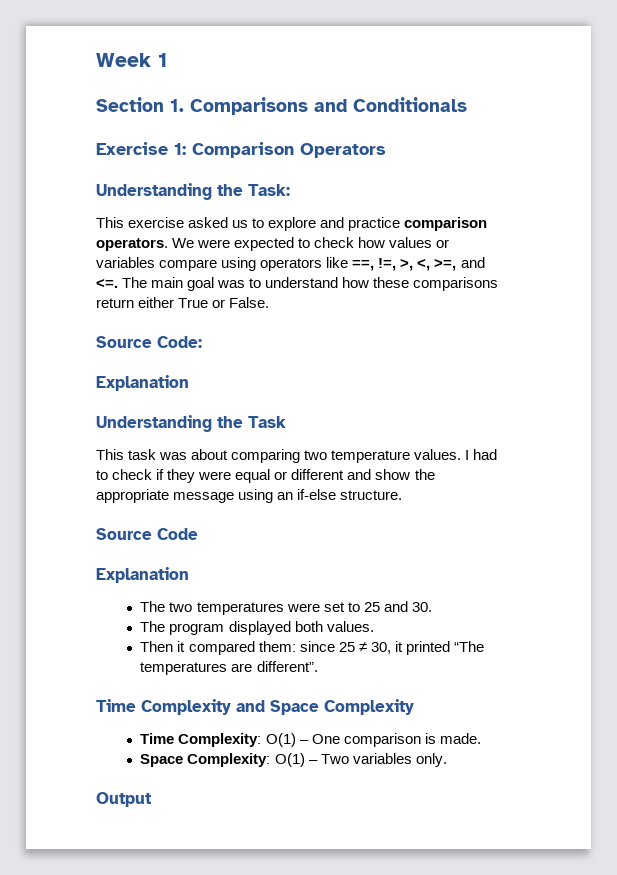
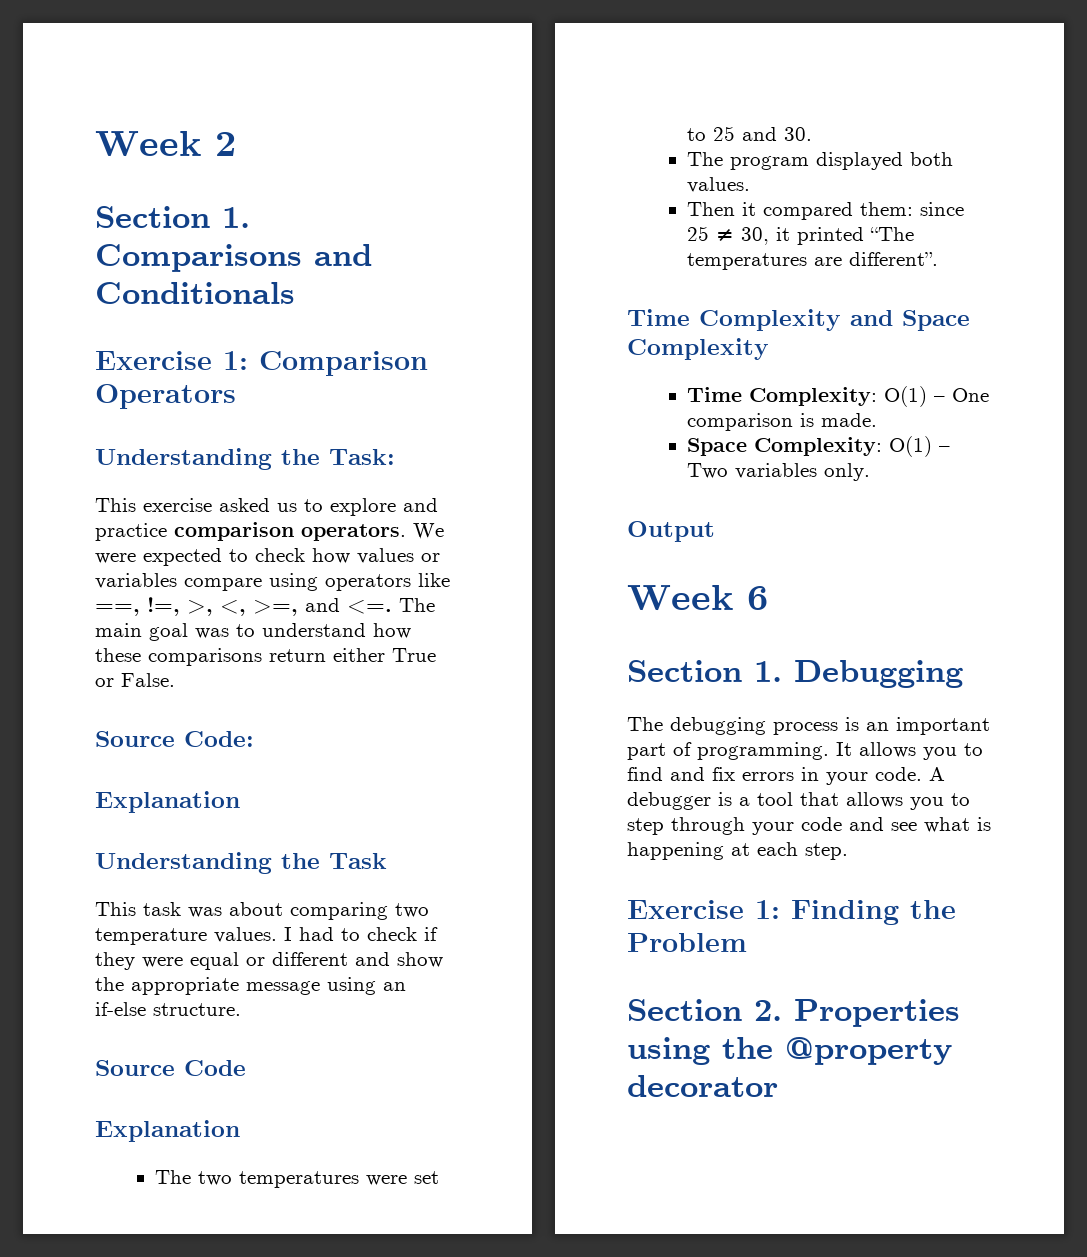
[96,53,167,67] Week 1 -> [95,131,236,157] Week 2
(152, 799) none -> [627,585,768,611] [627,660,963,688] [627,717,990,735] [627,742,983,760] [627,767,945,785] [627,792,970,810] [627,817,991,835] [627,842,848,860] [627,900,956,925] [627,933,747,952] [627,999,960,1027] [627,1037,952,1065] [627,1075,778,1097] // Week 6 // Section 1. Debugging // The debugging process is an important part of programming. It allows you to find and fix errors in your code. A debugger is a tool that allows you to step through your code and see what is happening at each step. // Exercise 1: Finding the Problem // Section 2. Properties using the @property decorator

